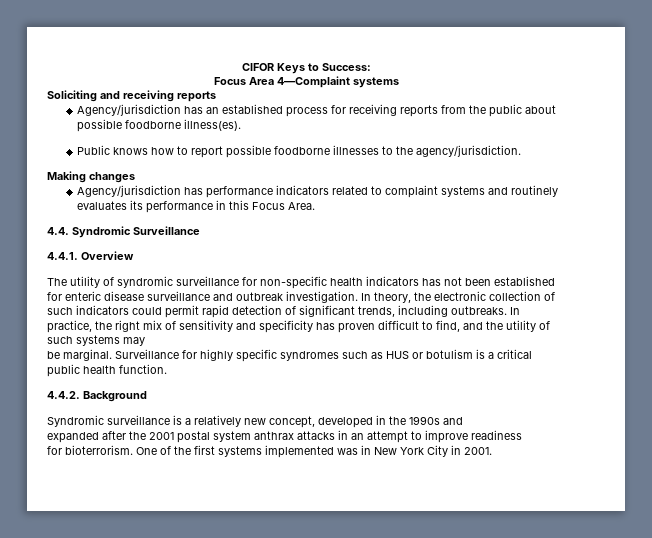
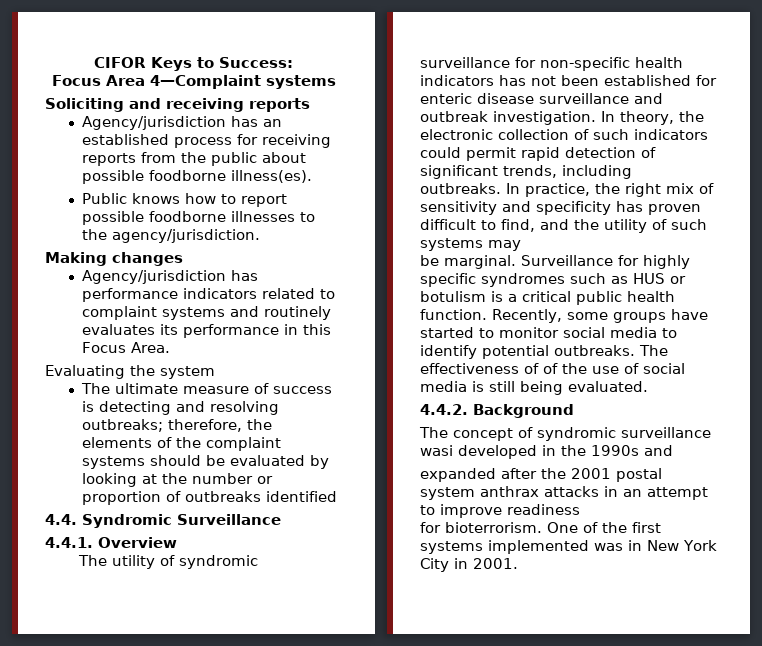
(315, 206) none -> [45,365,215,379] [81,383,333,394] [82,401,280,415] [82,419,273,432] [82,437,282,451] [82,455,330,469] [82,473,274,487] [82,491,338,505] // Evaluating the system // The ultimate measure of success is detecting and resolving outbreaks; therefore, the elements of the complaint systems should be evaluated by looking at the number or proportion of outbreaks identified
[47,391,147,402] [47,415,315,428] // 4.4.2. Background // Syndromic surveillance is a relatively new concept, -> [492,309,708,323] [420,327,677,338] [420,345,668,359] [420,363,685,374] [420,381,648,395] [420,404,574,418] [419,427,711,441] [420,445,453,456] Recently, some groups have started to monitor social media to identify potential outbreaks. The effectiveness of of the use of social media is still being evaluated. // 4.4.2. Background // The concept of syndromic surveillance wasi

